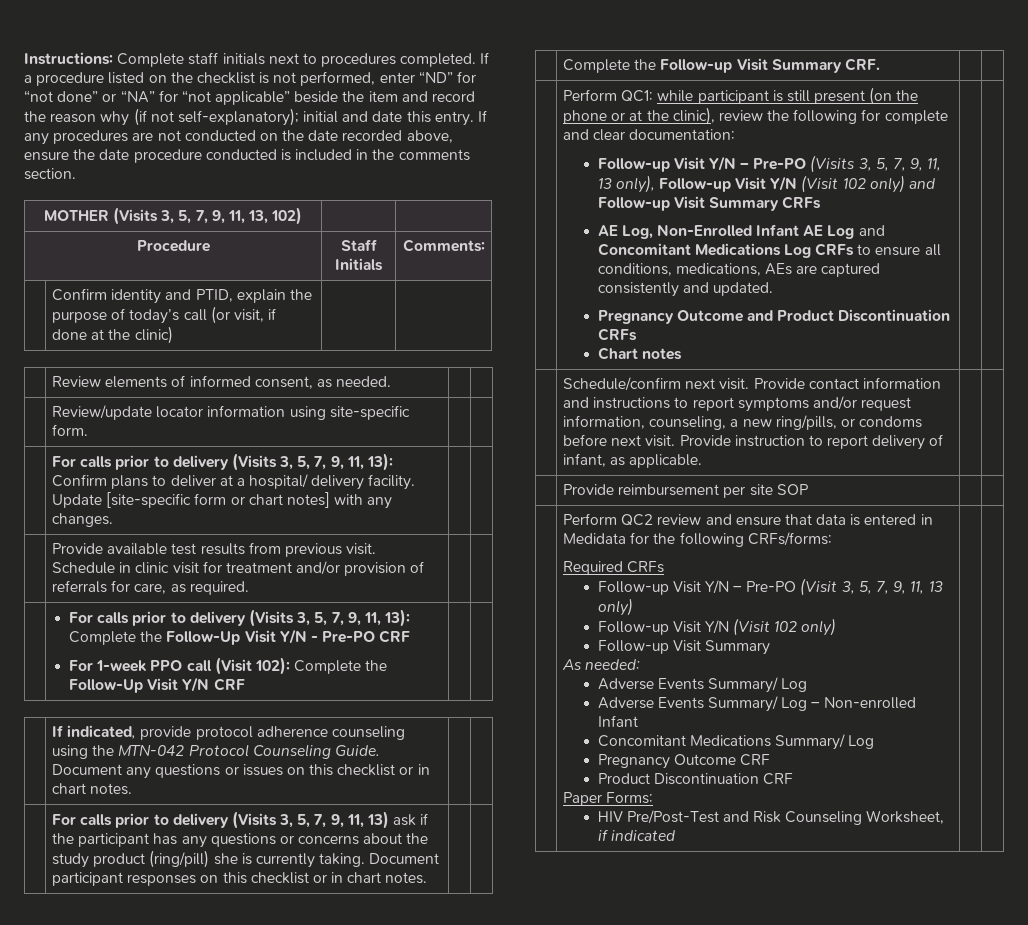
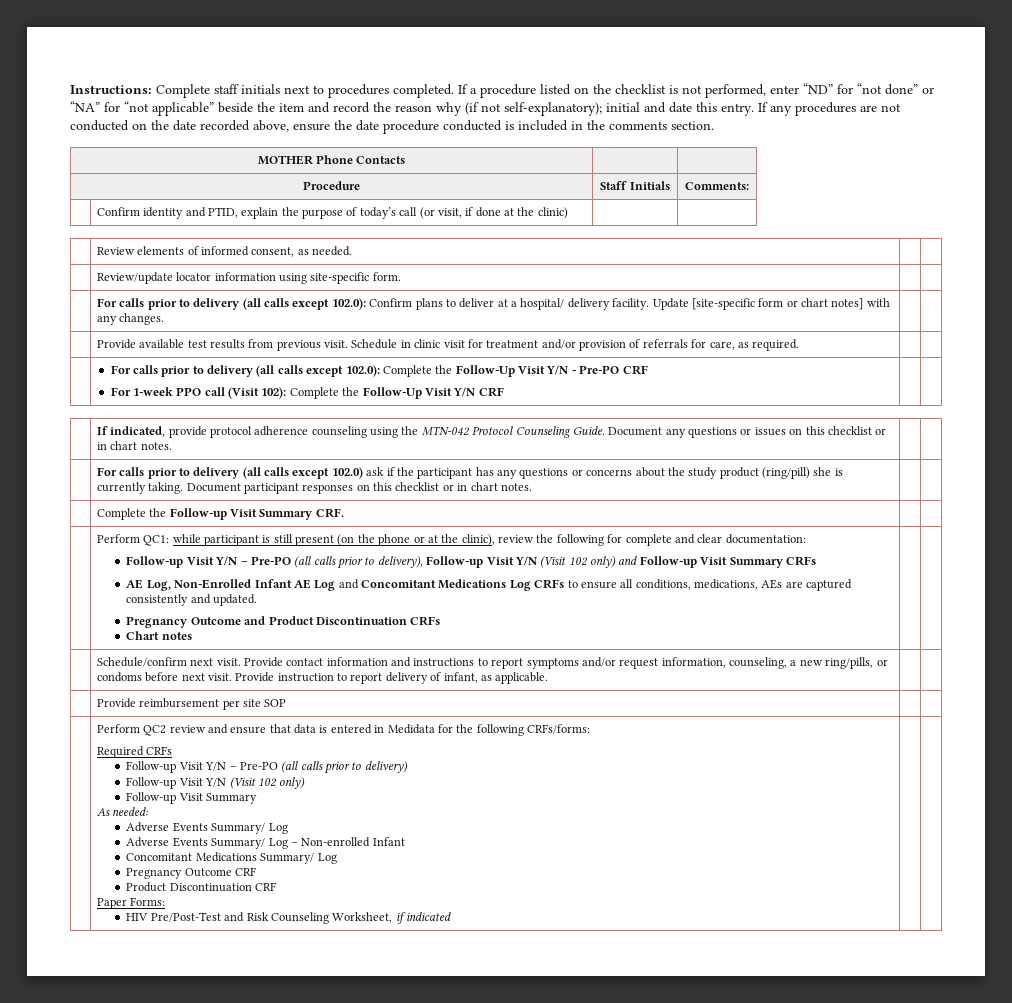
[112,207,303,225] (Visits 3, 5, 7, 9, 11, 13, 102) -> [316,155,406,164] Phone Contacts
[231,453,394,471] (Visits 3, 5, 7, 9, 11, 13): -> [242,298,366,310] (all calls except 102.0):
[248,609,411,627] (Visits 3, 5, 7, 9, 11, 13): -> [256,365,380,377] (all calls except 102.0):
[231,811,390,829] (Visits 3, 5, 7, 9, 11, 13) -> [242,467,363,479] (all calls except 102.0)
[810,155,942,173] [597,175,655,193] (Visits 3, 5, 7, 9, 11, 13 only), -> [294,556,423,569] (all calls prior to delivery),
[800,578,943,596] [597,598,633,616] (Visit 3, 5, 7, 9, 11, 13 only) -> [281,761,408,774] (all calls prior to delivery)

